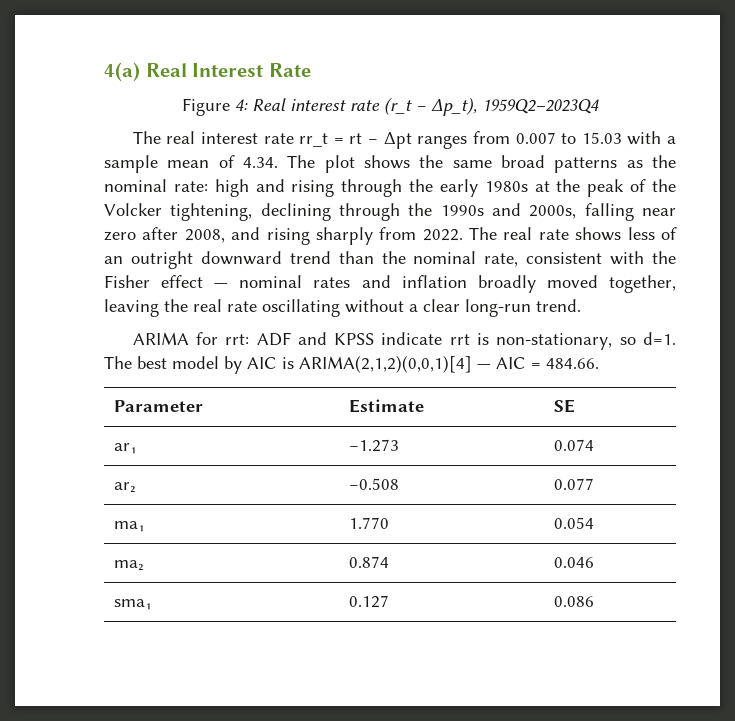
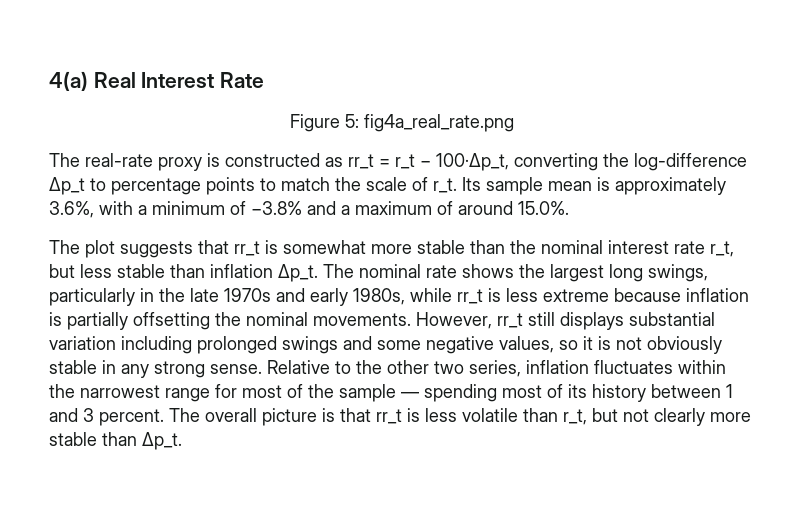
[235,97,599,116] [132,131,677,149] [104,155,676,173] [104,179,676,197] [104,203,676,221] [104,227,677,245] [104,251,676,269] [104,275,676,293] [104,299,581,317] [132,332,677,350] [104,355,599,374] [114,400,204,412] [349,399,425,413] [554,399,576,413] [114,443,138,454] [349,439,400,452] [554,439,595,451] [114,482,137,493] [349,478,400,490] [554,478,595,490] [114,521,146,532] [349,517,390,529] [554,517,595,529] [114,560,145,571] [349,556,390,568] [554,557,595,568] [114,599,153,610] [349,595,390,608] [554,596,595,607] 4: Real interest rate (r_t − Δp_t), 1959Q2–2023Q4 // The real interest rate rr_t = rt − Δpt ranges from 0.007 to 15.03 with a sample mean of 4.34. The plot shows the same broad patterns as the nominal rate: high and rising through the early 1980s at the peak of the Volcker tightening, declining through the 1990s and 2000s, falling near zero after 2008, and rising sharply from 2022. The real rate shows less of an outright downward trend than the nominal rate, consistent with the Fisher effect — nominal rates and inflation broadly moved together, leaving the real rate oscillating without a clear long-run trend. // ARIMA for rrt: ADF and KPSS indicate rrt is non-stationary, so d=1. The best model by AIC is ARIMA(2,1,2)(0,0,1)[4] — AIC = 484.66. // Parameter | Estimate | SE // ar₁ | −1.273 | 0.074 // ar₂ | −0.508 | 0.077 // ma₁ | 1.770 | 0.054 // ma₂ | 0.874 | 0.046 // sma₁ | 0.127 | 0.086 -> [344,114,514,132] [49,153,747,171] [49,177,726,195] [49,201,569,218] [49,240,734,258] [49,264,708,282] [49,288,749,306] [49,312,715,330] [49,336,722,354] [49,360,726,378] [49,384,733,402] [49,408,751,426] [49,432,182,450] 5: fig4a_real_rate.png // The real-rate proxy is constructed as rr_t = r_t − 100·Δp_t, converting the log-difference Δp_t to percentage points to match the scale of r_t. Its sample mean is approximately 3.6%, with a minimum of −3.8% and a maximum of around 15.0%. // The plot suggests that rr_t is somewhat more stable than the nominal interest rate r_t, but less stable than inflation Δp_t. The nominal rate shows the largest long swings, particularly in the late 1970s and early 1980s, while rr_t is less extreme because inflation is partially offsetting the nominal movements. However, rr_t still displays substantial variation including prolonged swings and some negative values, so it is not obviously stable in any strong sense. Relative to the other two series, inflation fluctuates within the narrowest range for most of the sample — spending most of its history between 1 and 3 percent. The overall picture is that rr_t is less volatile than r_t, but not clearly more stable than Δp_t.

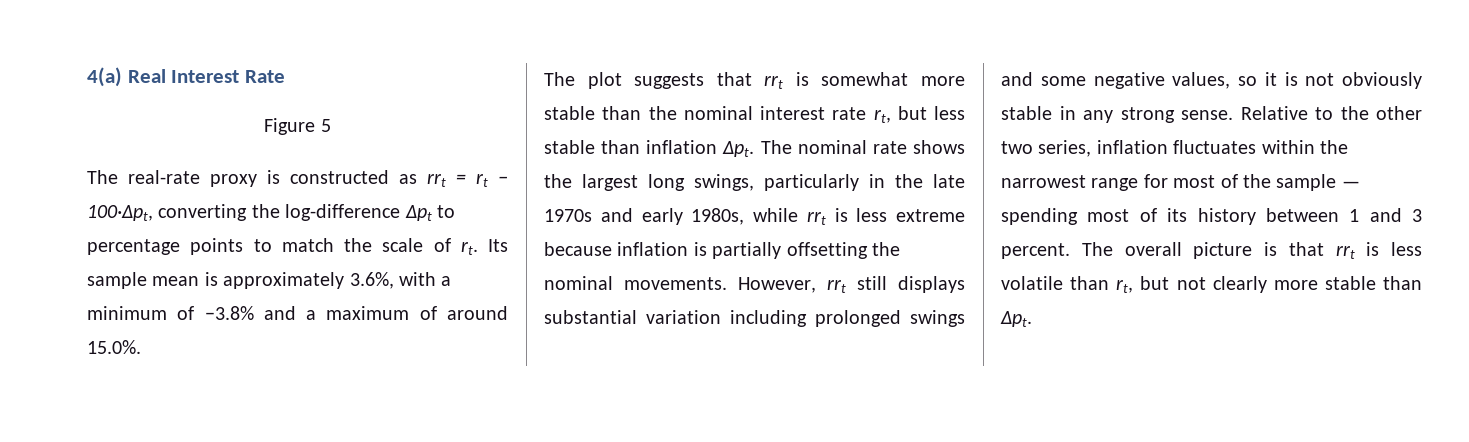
[344,114,514,132] 5: fig4a_real_rate.png -> [320,119,331,132] 5
[348,153,509,171] rr_t = r_t − 100·Δp_t, -> [427,174,508,187] [87,205,153,221] rrt = rt − 100·Δpt,
[49,177,85,195] Δp_t -> [404,205,432,221] Δpt
[433,178,457,193] r_t. -> [460,242,478,255] rt.
[234,241,260,256] rr_t -> [764,76,784,89] rrt
[710,241,734,257] r_t, -> [873,110,891,123] rt,
[278,264,318,282] Δp_t. -> [722,141,755,157] Δpt.
[457,289,483,304] rr_t -> [806,212,826,225] rrt
[497,313,523,328] rr_t -> [827,280,846,293] rrt
[376,409,402,424] rr_t -> [1335,246,1355,259] rrt
[563,409,587,425] r_t, -> [1116,280,1134,293] rt,
[142,432,182,450] Δp_t. -> [1000,311,1032,327] Δpt.

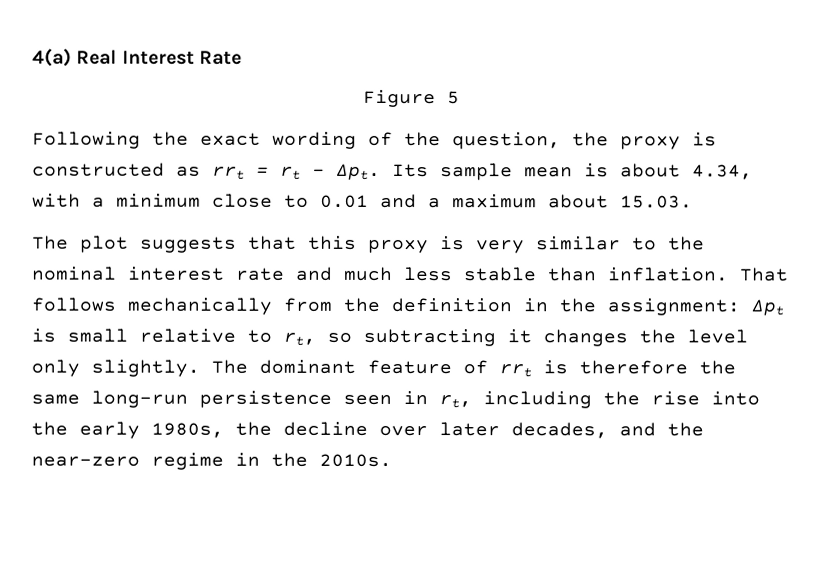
[87,170,200,184] The real-rate -> [32,131,609,150] Following the exact wording of the question, the
[87,204,455,221] [87,238,478,255] 100·Δpt, converting the log-difference Δpt to percentage points to match the scale of rt. -> [336,163,381,180] Δpt.
[223,272,394,289] approximately 3.6%, -> [620,163,753,180] about 4.34,
[177,306,508,320] [87,340,141,354] [544,72,965,89] [544,106,642,120] of −3.8% and a maximum of around 15.0%. // The plot suggests that rrt is somewhat more stable than -> [212,193,693,209] [32,235,657,254] close to 0.01 and a maximum about 15.03. // The plot suggests that this proxy is very similar to
[873,106,927,123] rt, but -> [296,266,393,281] and much
[646,140,965,157] [544,174,965,191] [544,208,965,225] [544,242,900,259] [544,276,965,293] [544,310,965,327] [1001,72,1422,89] [1001,106,1422,123] [1001,140,1348,157] [1001,174,1360,191] [1001,208,1422,225] [1001,242,1422,259] [1001,276,1422,293] [1000,311,1032,327] inflation Δpt. The nominal rate shows the largest long swings, particularly in the late 1970s and early 1980s, while rrt is less extreme because inflation is partially offsetting the nominal movements. However, rrt still displays substantial variation including prolonged swings and some negative values, so it is not obviously stable in any strong sense. Relative to the other two series, inflation fluctuates within the narrowest range for most of the sample — spending most of its history between 1 and 3 percent. The overall picture is that rrt is less volatile than rt, but not clearly more stable than Δpt. -> [608,267,789,282] [31,297,784,316] [31,328,748,347] [31,359,736,378] [31,390,760,409] [31,421,704,439] [31,452,392,470] inflation. That follows mechanically from the definition in the assignment: Δpt is small relative to rt, so subtracting it changes the level only slightly. The dominant feature of rrt is therefore the same long-run persistence seen in rt, including the rise into the early 1980s, the decline over later decades, and the near-zero regime in the 2010s.

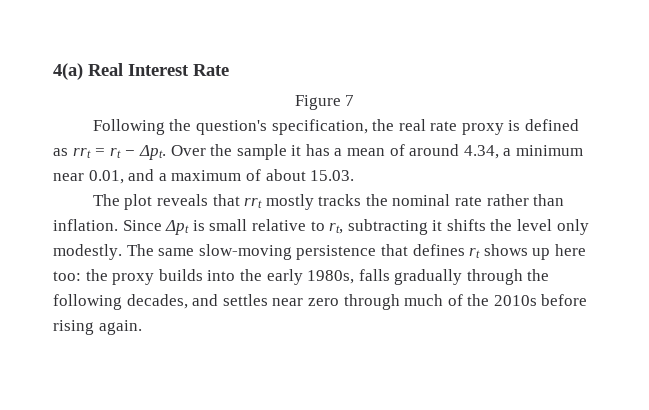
[446,91,460,105] 5 -> [345,95,355,106] 7
[200,131,717,150] [32,162,165,177] exact wording of the question, the proxy is constructed -> [195,119,580,135] question's specification, the real rate proxy is defined
[392,163,753,181] [32,193,369,208] Its sample mean is about 4.34, with a minimum close to 0.01 -> [170,144,584,160] [53,170,124,184] Over the sample it has a mean of around 4.34, a minimum near 0.01,
(537, 201) none -> [245,169,261,181] of
[140,235,705,254] [32,266,789,282] [31,297,740,316] suggests that this proxy is very similar to the nominal interest rate and much less stable than inflation. That follows mechanically from the definition in the assignment: -> [156,194,565,210] [53,219,162,231] reveals that rrt mostly tracks the nominal rate rather than inflation. Since
[327,332,352,343] so -> (344, 228) none
[543,329,628,347] changes -> [446,219,486,231] shifts
[91,359,736,378] [31,390,760,409] [31,421,704,439] [31,452,392,470] slightly. The dominant feature of rrt is therefore the same long-run persistence seen in rt, including the rise into the early 1980s, the decline over later decades, and the near-zero regime in the 2010s. -> [53,244,586,260] [53,269,550,285] [53,294,588,310] [53,320,142,335] modestly. The same slow-moving persistence that defines rt shows up here too: the proxy builds into the early 1980s, falls gradually through the following decades, and settles near zero through much of the 2010s before rising again.

